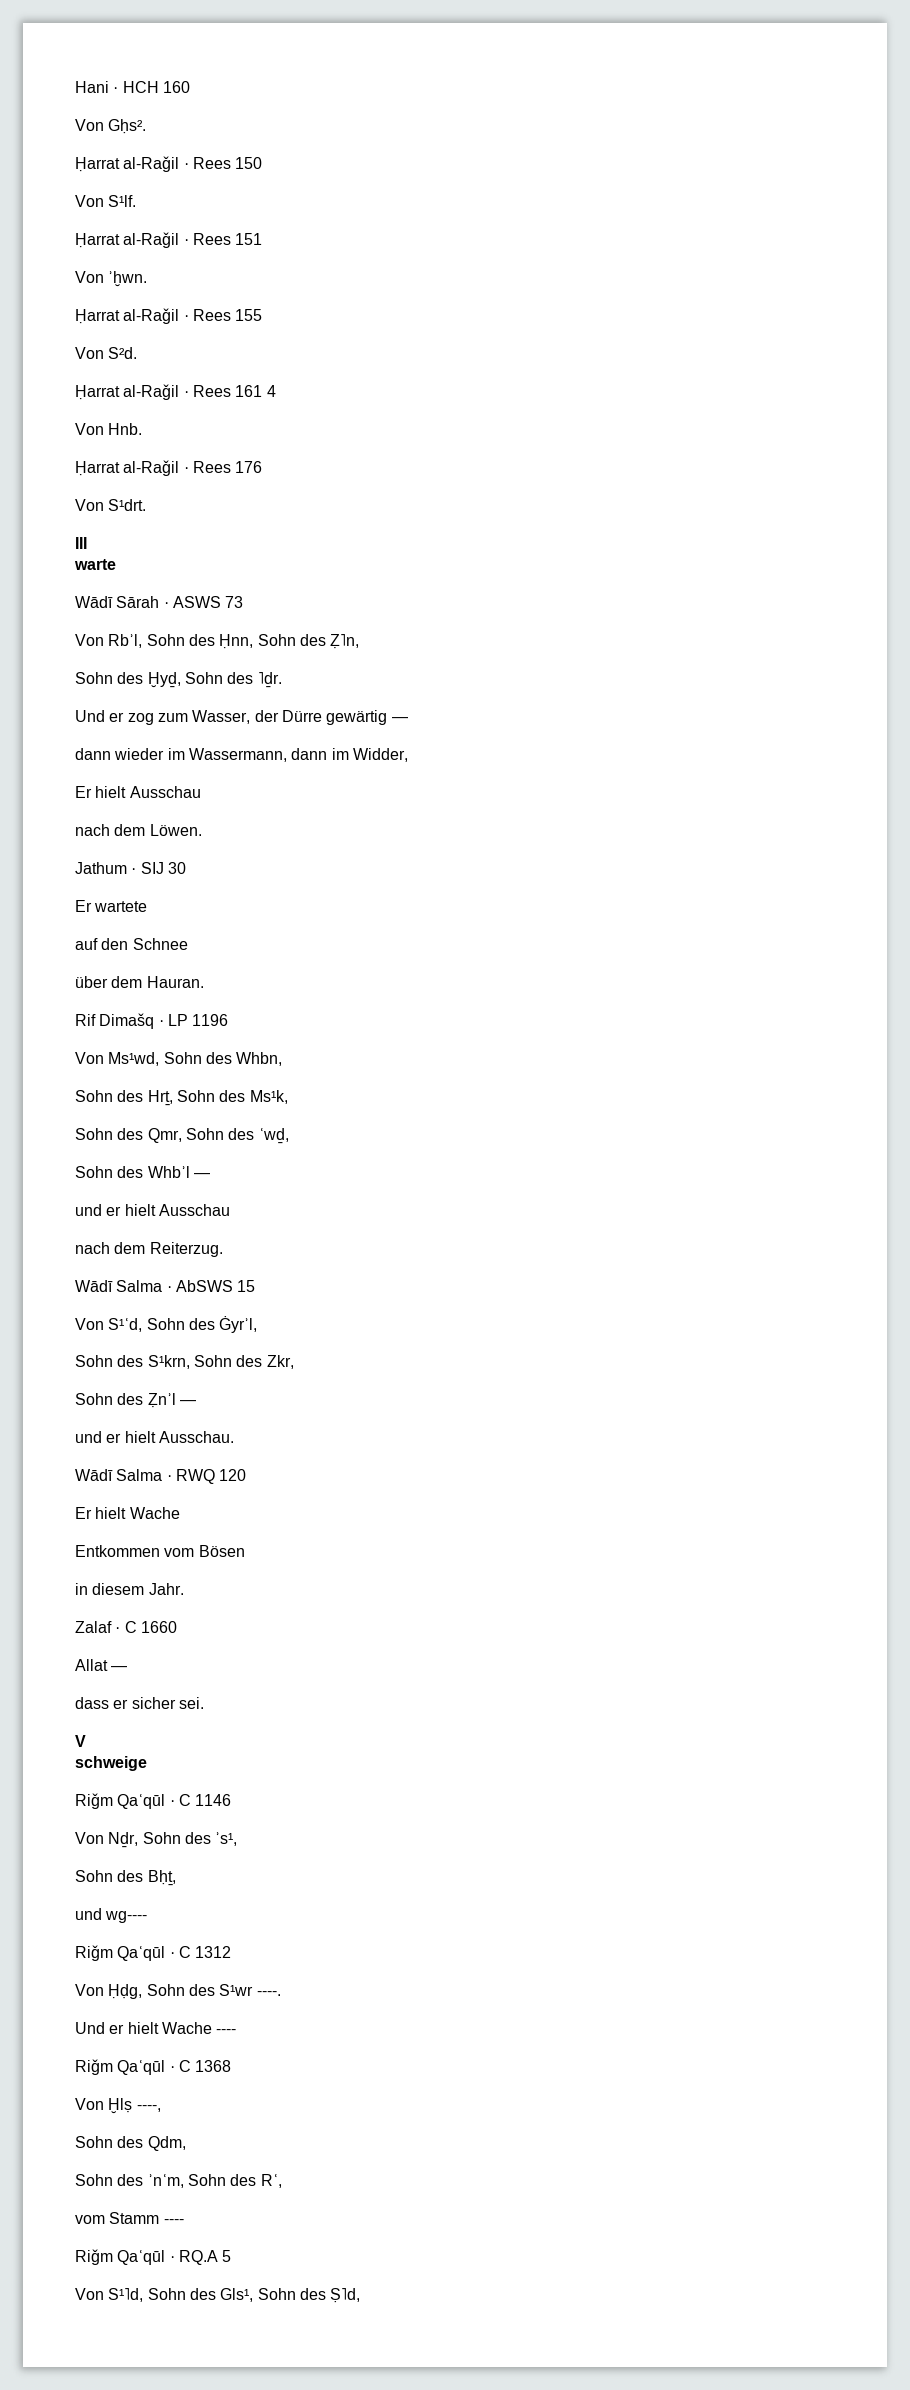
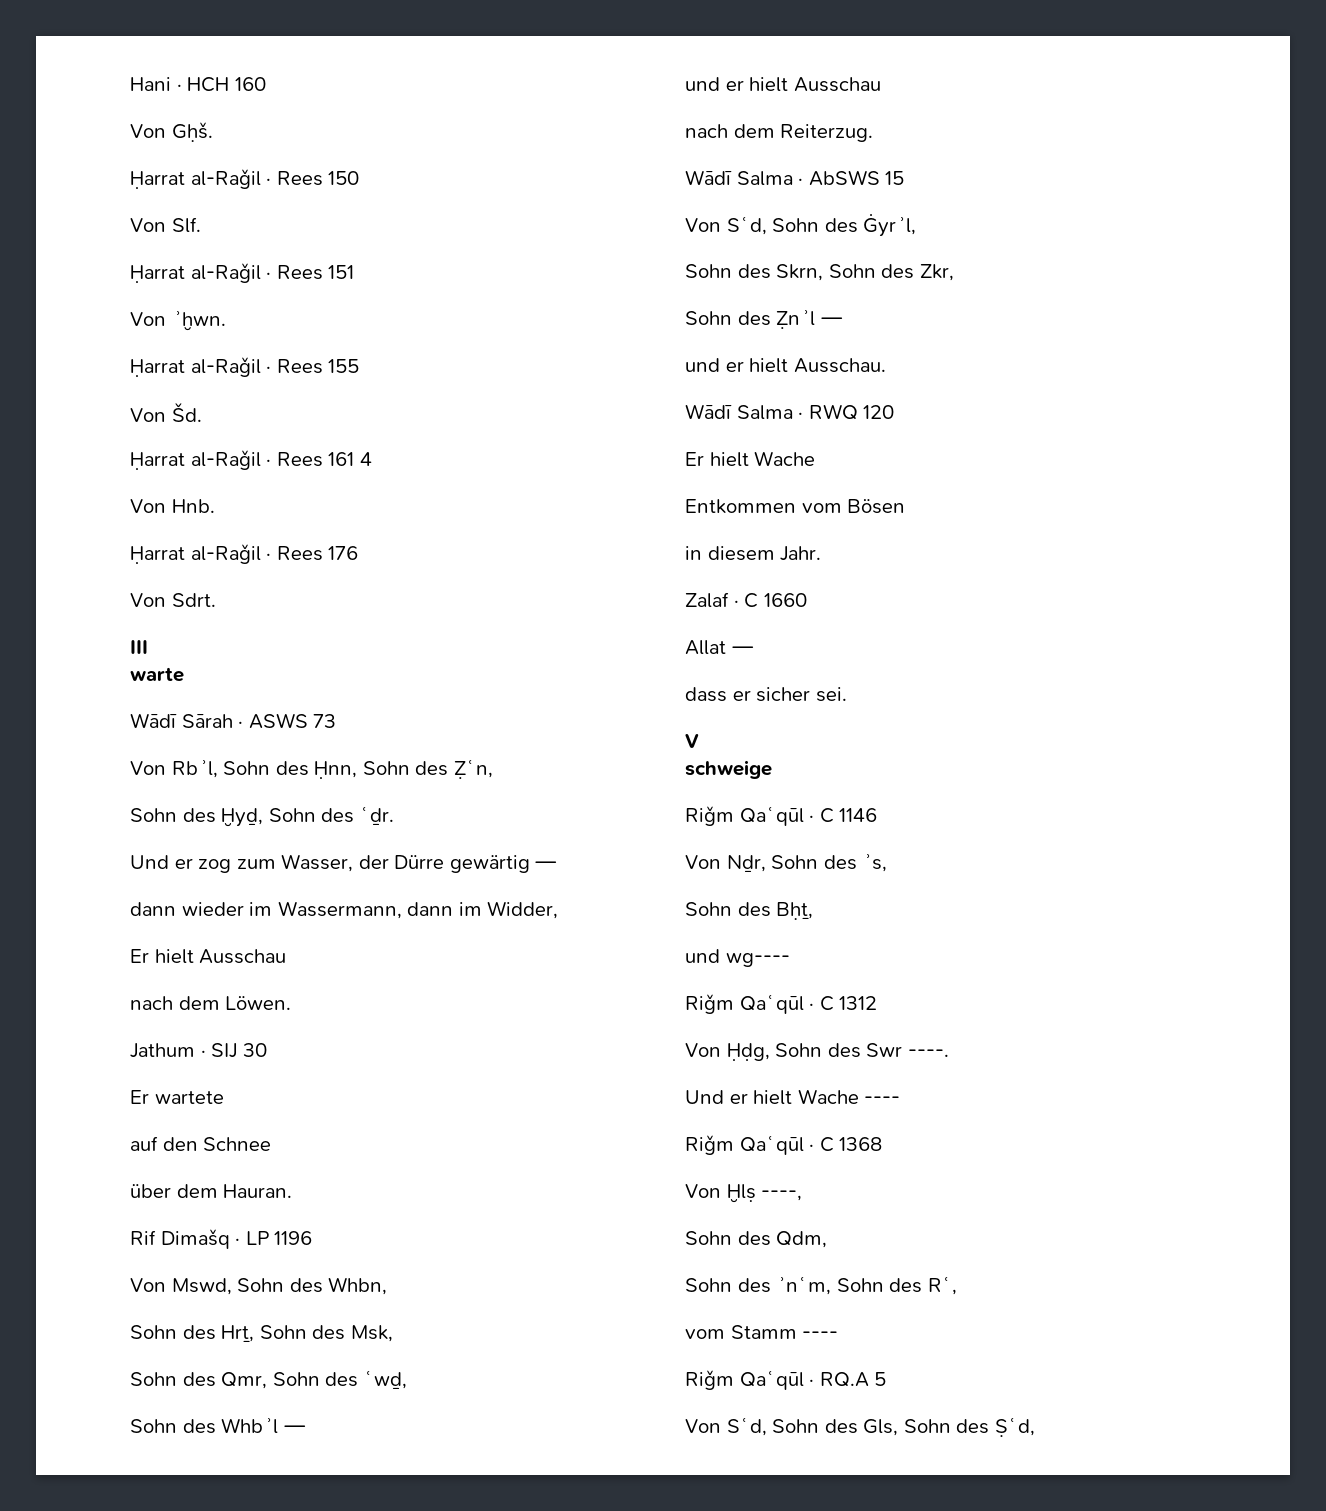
[108,119,147,134] Gḥs². -> [171,122,213,142] Gḥš.
[108,195,137,207] S¹lf. -> [171,217,201,233] Slf.
[108,347,138,359] S²d. -> [171,402,202,422] Šd.
[108,499,147,511] S¹drt. -> [171,593,216,607] Sdrt.
[330,634,360,649] Ẓ˥n, -> [453,759,493,779] Ẓʿn,
[257,672,282,688] ˥ḏr. -> [359,806,394,825] ʿḏr.
[108,1052,160,1066] Ms¹wd, -> [171,1278,232,1295] Mswd,
[249,1090,288,1104] Ms¹k, -> [350,1325,393,1342] Msk,
[108,1318,143,1332] S¹ʿd, -> [726,216,767,235] Sʿd,
[147,1355,190,1369] S¹krn, -> [776,264,824,281] Skrn,
[215,1832,238,1846] ʾs¹, -> [862,853,888,872] ʾs,
[219,1984,254,1996] S¹wr -> [866,1043,903,1057] Swr
[108,2288,361,2303] S¹˥d, Sohn des Gls¹, Sohn des Ṣ˥d, -> [726,1417,1035,1437] Sʿd, Sohn des Gls, Sohn des Ṣʿd,

